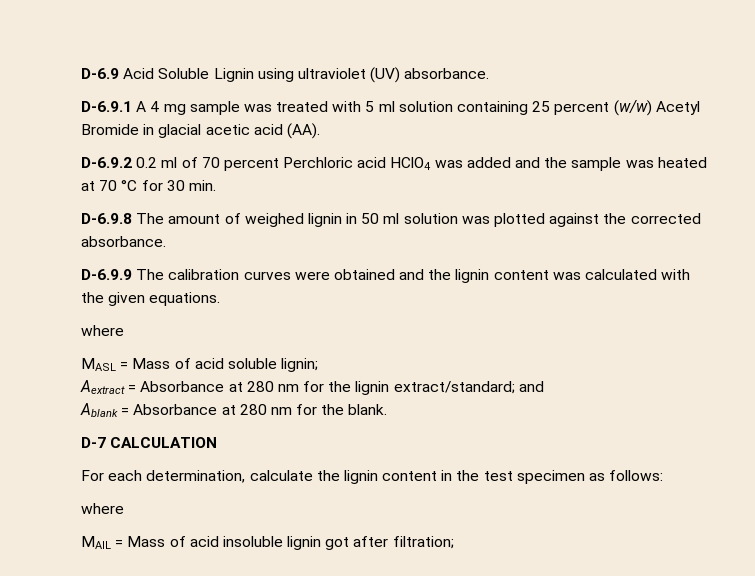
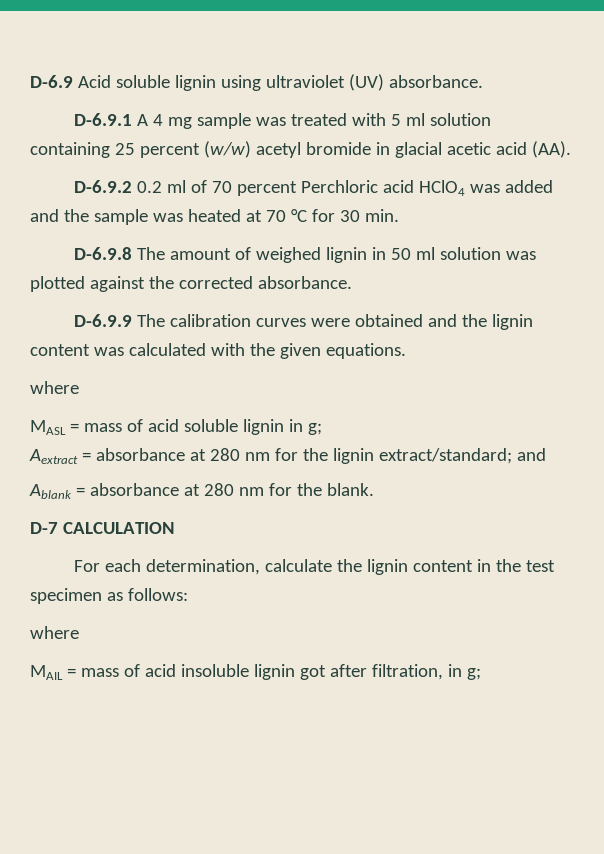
[158,68,254,82] Soluble Lignin -> [115,75,216,91] soluble lignin
[655,101,700,115] [81,124,139,135] Acetyl Bromide -> [255,142,371,158] acetyl bromide
[132,358,171,369] Mass -> [83,423,122,432] mass
[281,358,319,372] lignin; -> [242,419,322,435] lignin in g;
[140,381,225,392] Absorbance -> [95,448,185,461] absorbance
[133,404,218,415] Absorbance -> [89,483,179,496] absorbance
[127,536,166,547] Mass -> [80,668,119,677] mass
[392,536,454,549] filtration; -> [371,664,481,680] filtration, in g;

